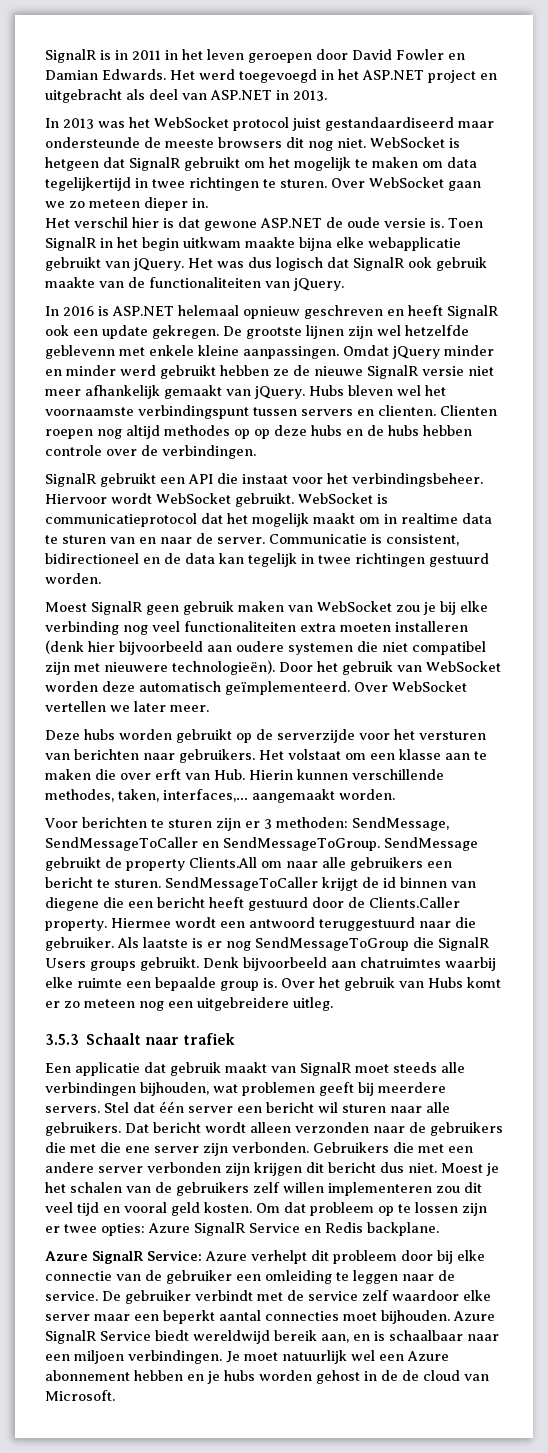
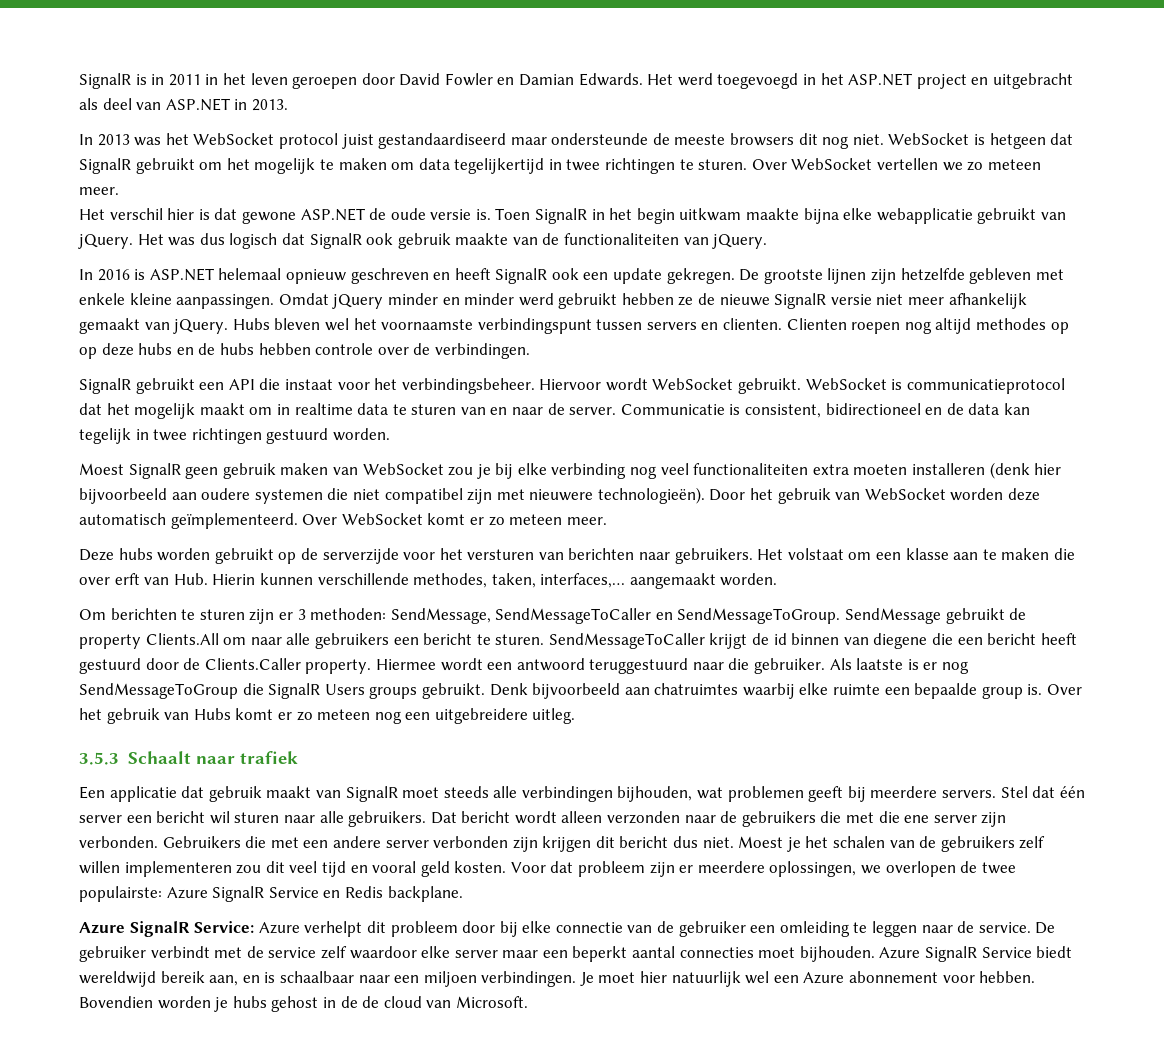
[448,181,481,191] gaan -> [877,158,939,170] vertellen
[144,197,208,211] dieper in. -> [79,187,119,195] meer.
[377,325,469,336] [45,345,115,359] wel hetzelfde geblevenn -> [900,268,1032,284] hetzelfde gebleven
[45,701,166,712] vertellen we later -> [427,513,563,526] komt er zo meteen
[44,818,78,828] Voor -> [79,609,106,620] Om
[256,1203,280,1213] Om -> [510,862,546,873] Voor
[378,1202,487,1216] [45,1223,145,1236] op te lossen zijn er twee opties: -> [649,861,1016,877] [79,886,162,902] zijn er meerdere oplossingen, we overlopen de twee populairste:
(278, 1356) none -> [640,971,668,983] hier
[134,1370,204,1381] hebben en -> [942,971,1036,983] [79,996,211,1009] voor hebben. Bovendien worden
[259,1370,312,1381] worden -> (267, 1002) none

